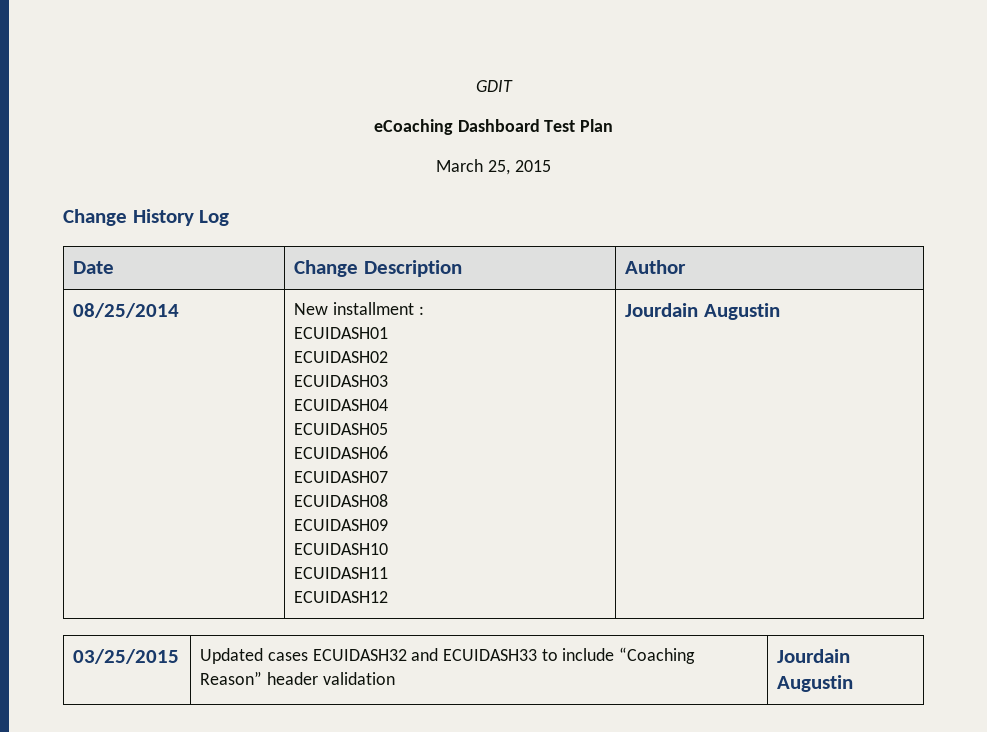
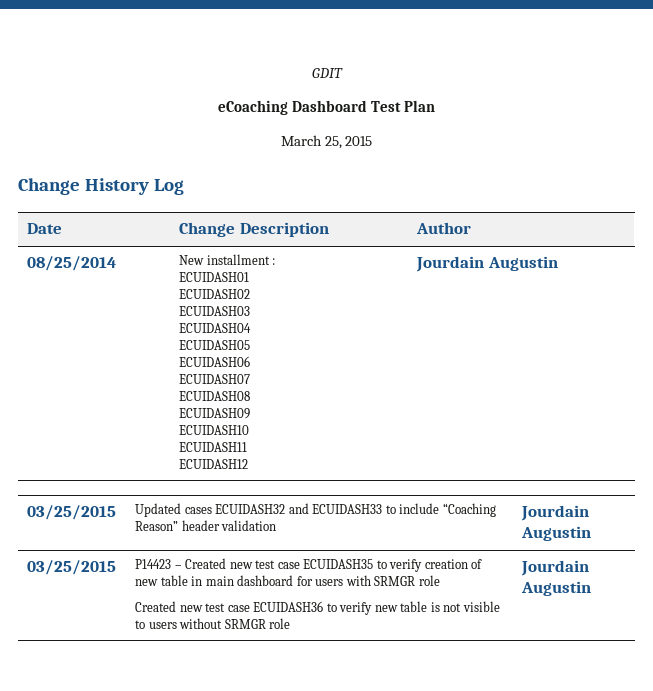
(854, 683) none -> [27,560,117,575] [135,558,483,572] [135,575,440,586] [135,601,500,615] [135,618,291,629] [521,560,590,576] [521,581,592,596] // 03/25/2015 | P14423 – Created new test case ECUIDASH35 to verify creation of new table in main dashboard for users with SRMGR role // Created new test case ECUIDASH36 to verify new table is not visible to users without SRMGR role | Jourdain Augustin

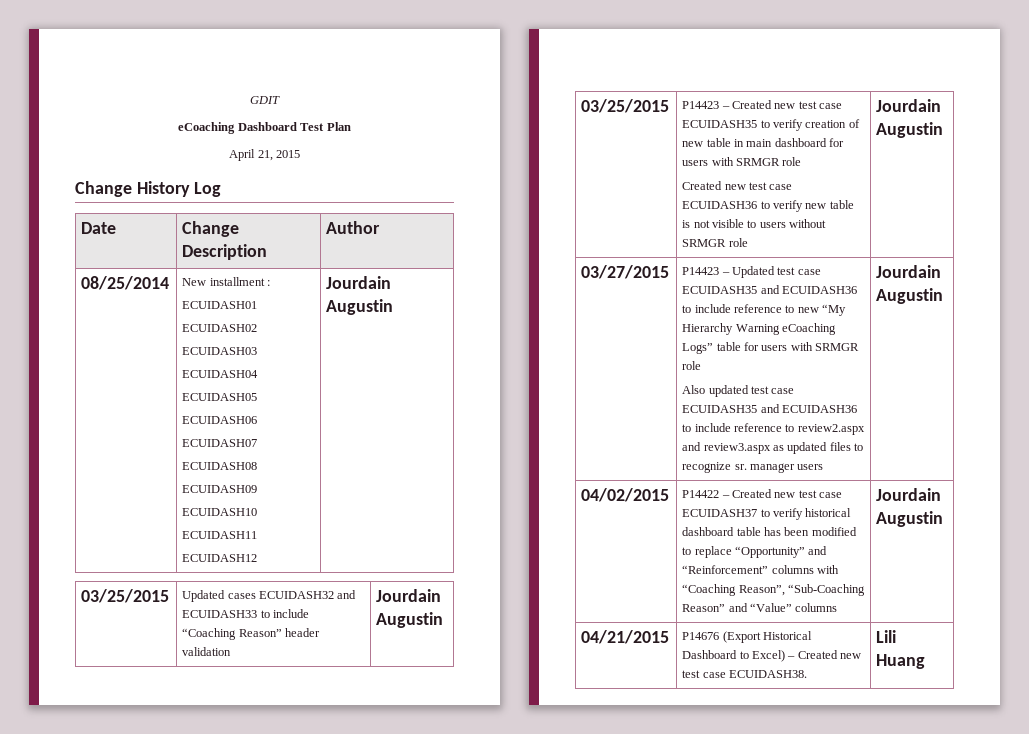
[280,135,342,149] March 25, -> [229,149,273,161] April 21,
(592, 588) none -> [581,265,670,279] [682,266,821,278] [682,285,858,294] [682,304,847,316] [682,323,837,335] [682,342,860,354] [682,361,702,370] [682,385,795,397] [682,404,858,413] [682,423,865,435] [682,442,864,454] [682,462,824,473] [876,265,942,278] [876,288,944,304] [581,488,670,502] [682,489,843,498] [682,508,852,520] [682,527,857,536] [682,546,828,558] [682,565,840,574] [682,584,866,596] [682,603,838,612] [876,488,942,501] [876,511,944,527] [581,630,670,644] [682,631,813,643] [682,650,862,662] [682,670,808,678] [876,630,897,643] [876,654,926,669] // 03/27/2015 | P14423 – Updated test case ECUIDASH35 and ECUIDASH36 to include reference to new “My Hierarchy Warning eCoaching Logs” table for users with SRMGR role // Also updated test case ECUIDASH35 and ECUIDASH36 to include reference to review2.aspx and review3.aspx as updated files to recognize sr. manager users | Jourdain Augustin // 04/02/2015 | P14422 – Created new test case ECUIDASH37 to verify historical dashboard table has been modified to replace “Opportunity” and “Reinforcement” columns with “Coaching Reason”, “Sub-Coaching Reason” and “Value” columns | Jourdain Augustin // 04/21/2015 | P14676 (Export Historical Dashboard to Excel) – Created new test case ECUIDASH38. | Lili Huang

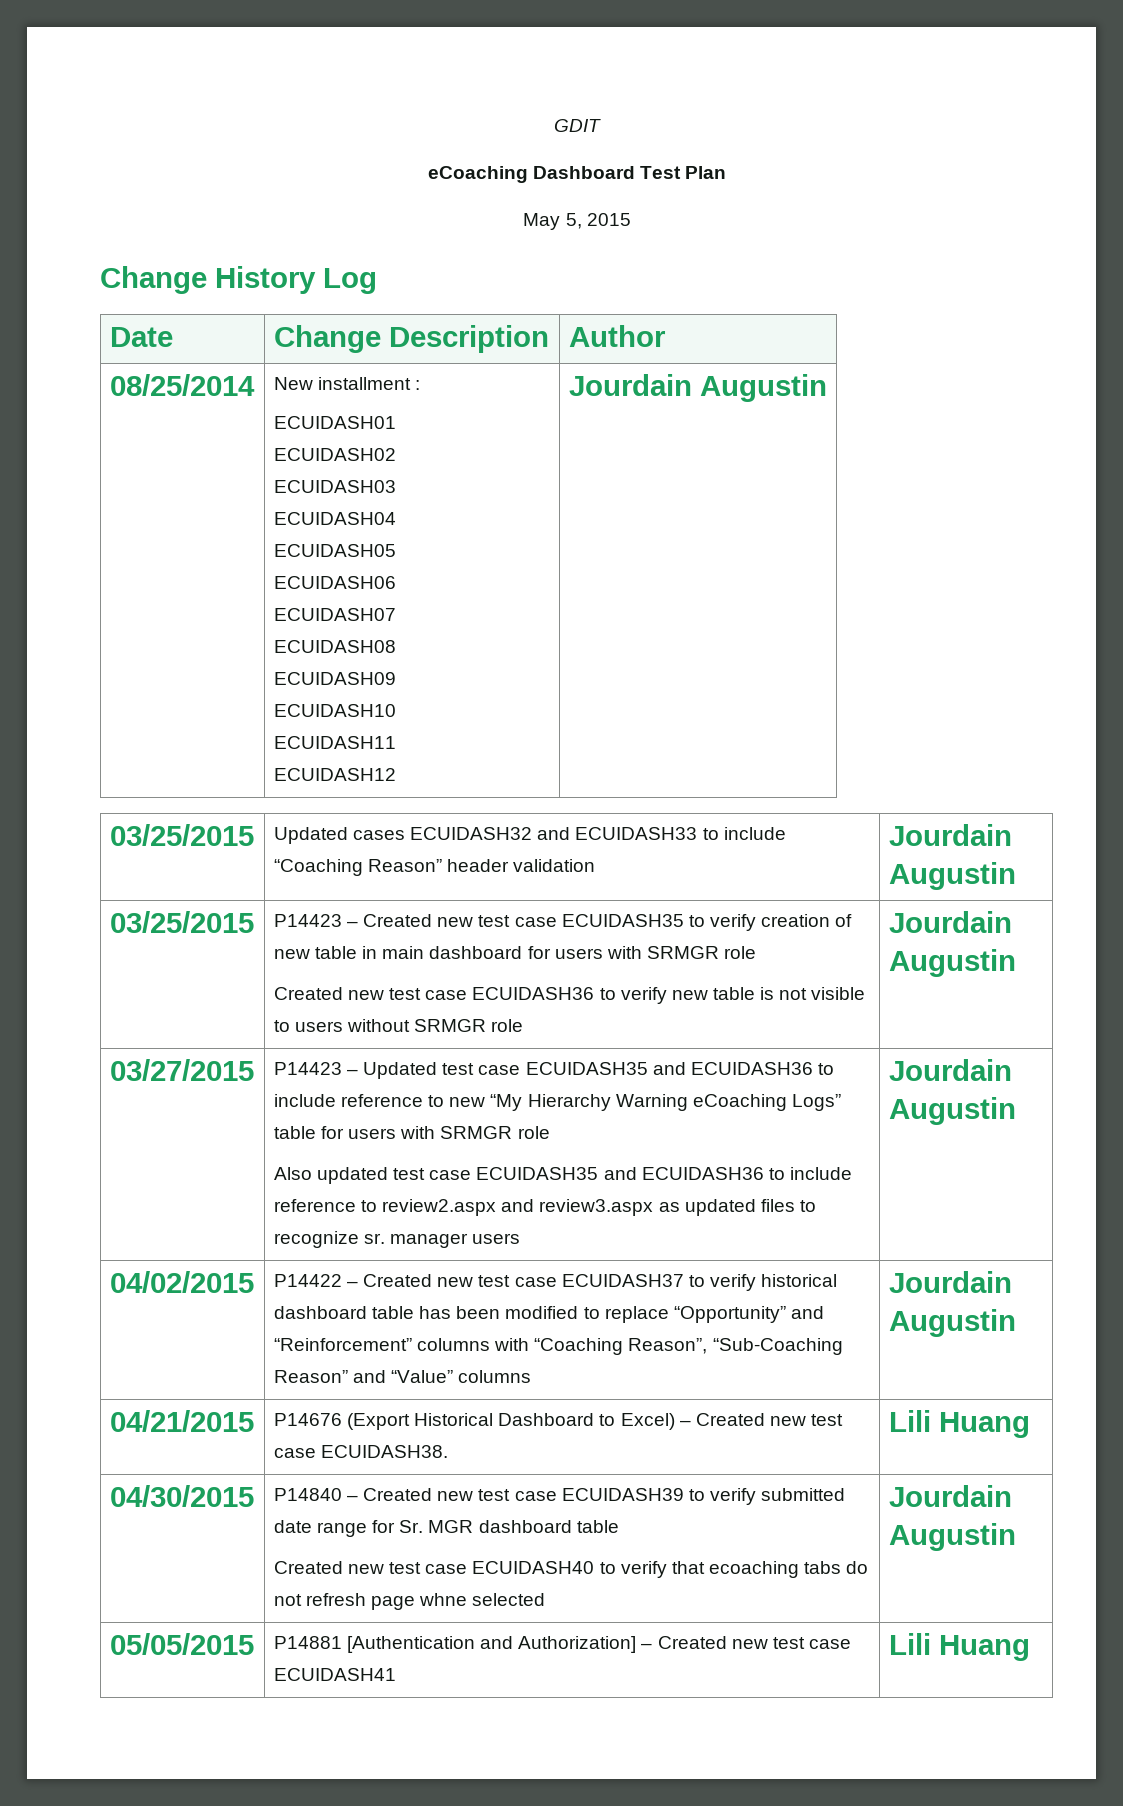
[229,149,273,161] April 21, -> [523,213,582,230] May 5,
(926, 661) none -> [109,1485,254,1507] [273,1488,846,1505] [273,1520,619,1537] [273,1561,869,1578] [273,1593,546,1610] [888,1485,1012,1507] [888,1523,1016,1551] [109,1633,254,1655] [273,1636,851,1653] [273,1668,396,1681] [888,1633,1030,1661] // 04/30/2015 | P14840 – Created new test case ECUIDASH39 to verify submitted date range for Sr. MGR dashboard table // Created new test case ECUIDASH40 to verify that ecoaching tabs do not refresh page whne selected | Jourdain Augustin // 05/05/2015 | P14881 [Authentication and Authorization] – Created new test case ECUIDASH41 | Lili Huang

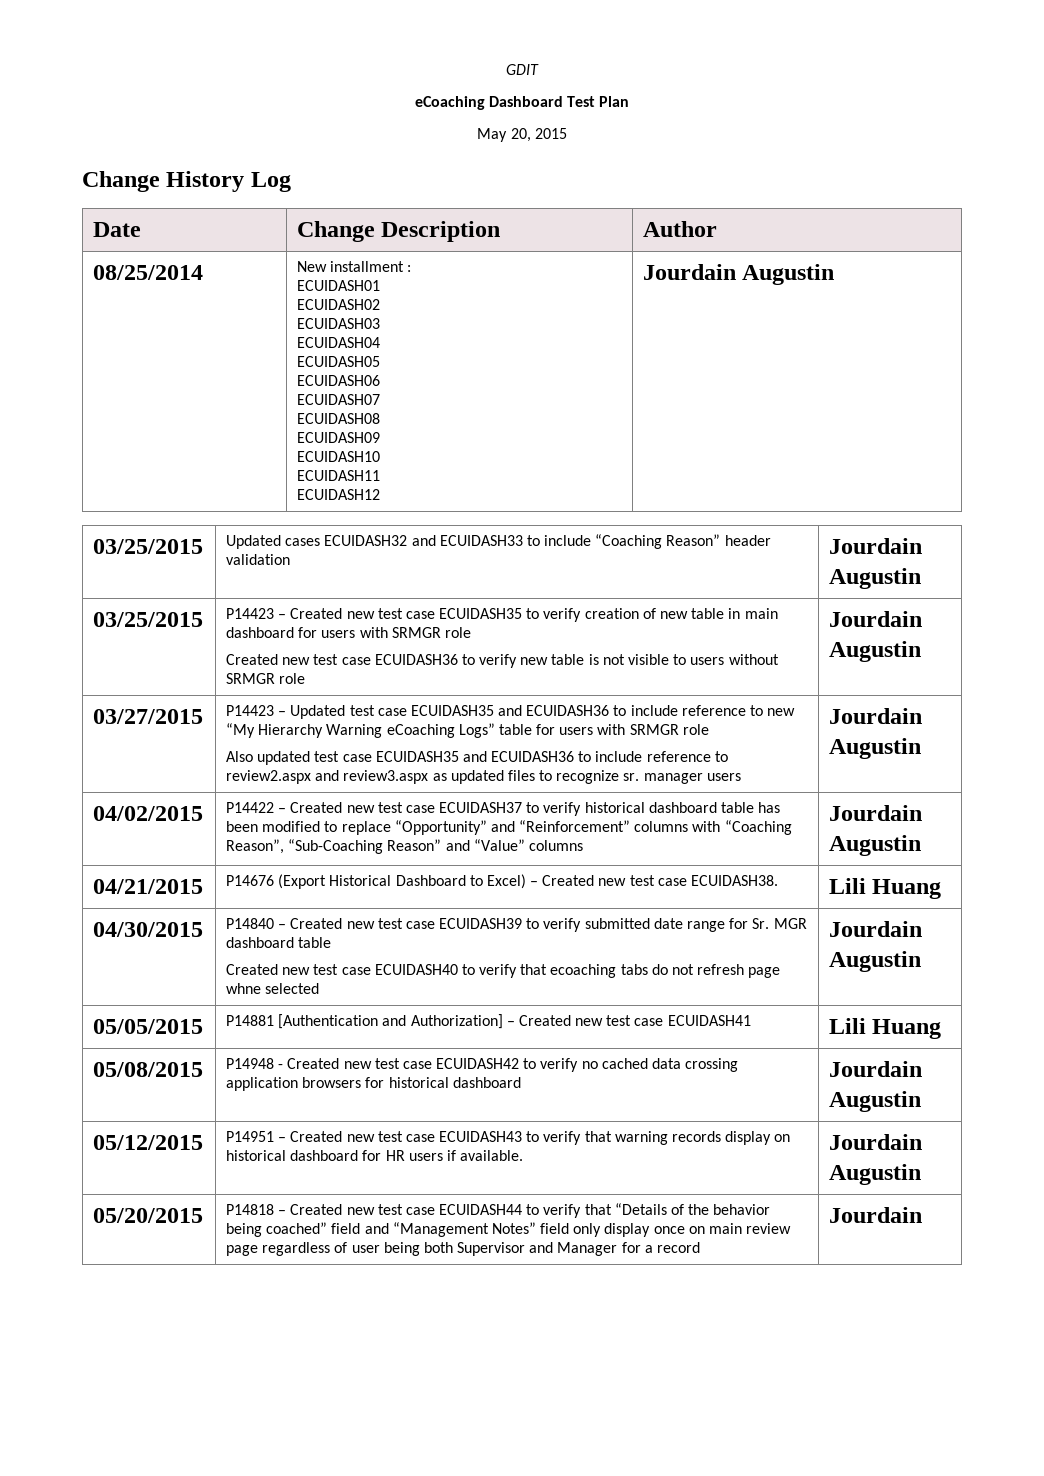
[565,213,582,229] 5, -> [510,128,531,142] 20,
(1030, 1648) none -> [93,1062,204,1077] [226,1058,739,1072] [226,1077,521,1091] [829,1061,923,1077] [829,1091,922,1112] [93,1135,204,1150] [226,1131,791,1145] [226,1150,524,1161] [829,1134,923,1150] [829,1164,922,1185] [93,1208,204,1223] [226,1203,771,1218] [226,1222,792,1237] [226,1242,701,1256] [829,1207,923,1223] // 05/08/2015 | P14948 - Created new test case ECUIDASH42 to verify no cached data crossing application browsers for historical dashboard | Jourdain Augustin // 05/12/2015 | P14951 – Created new test case ECUIDASH43 to verify that warning records display on historical dashboard for HR users if available. | Jourdain Augustin // 05/20/2015 | P14818 – Created new test case ECUIDASH44 to verify that “Details of the behavior being coached” field and “Management Notes” field only display once on main review page regardless of user being both Supervisor and Manager for a record | Jourdain

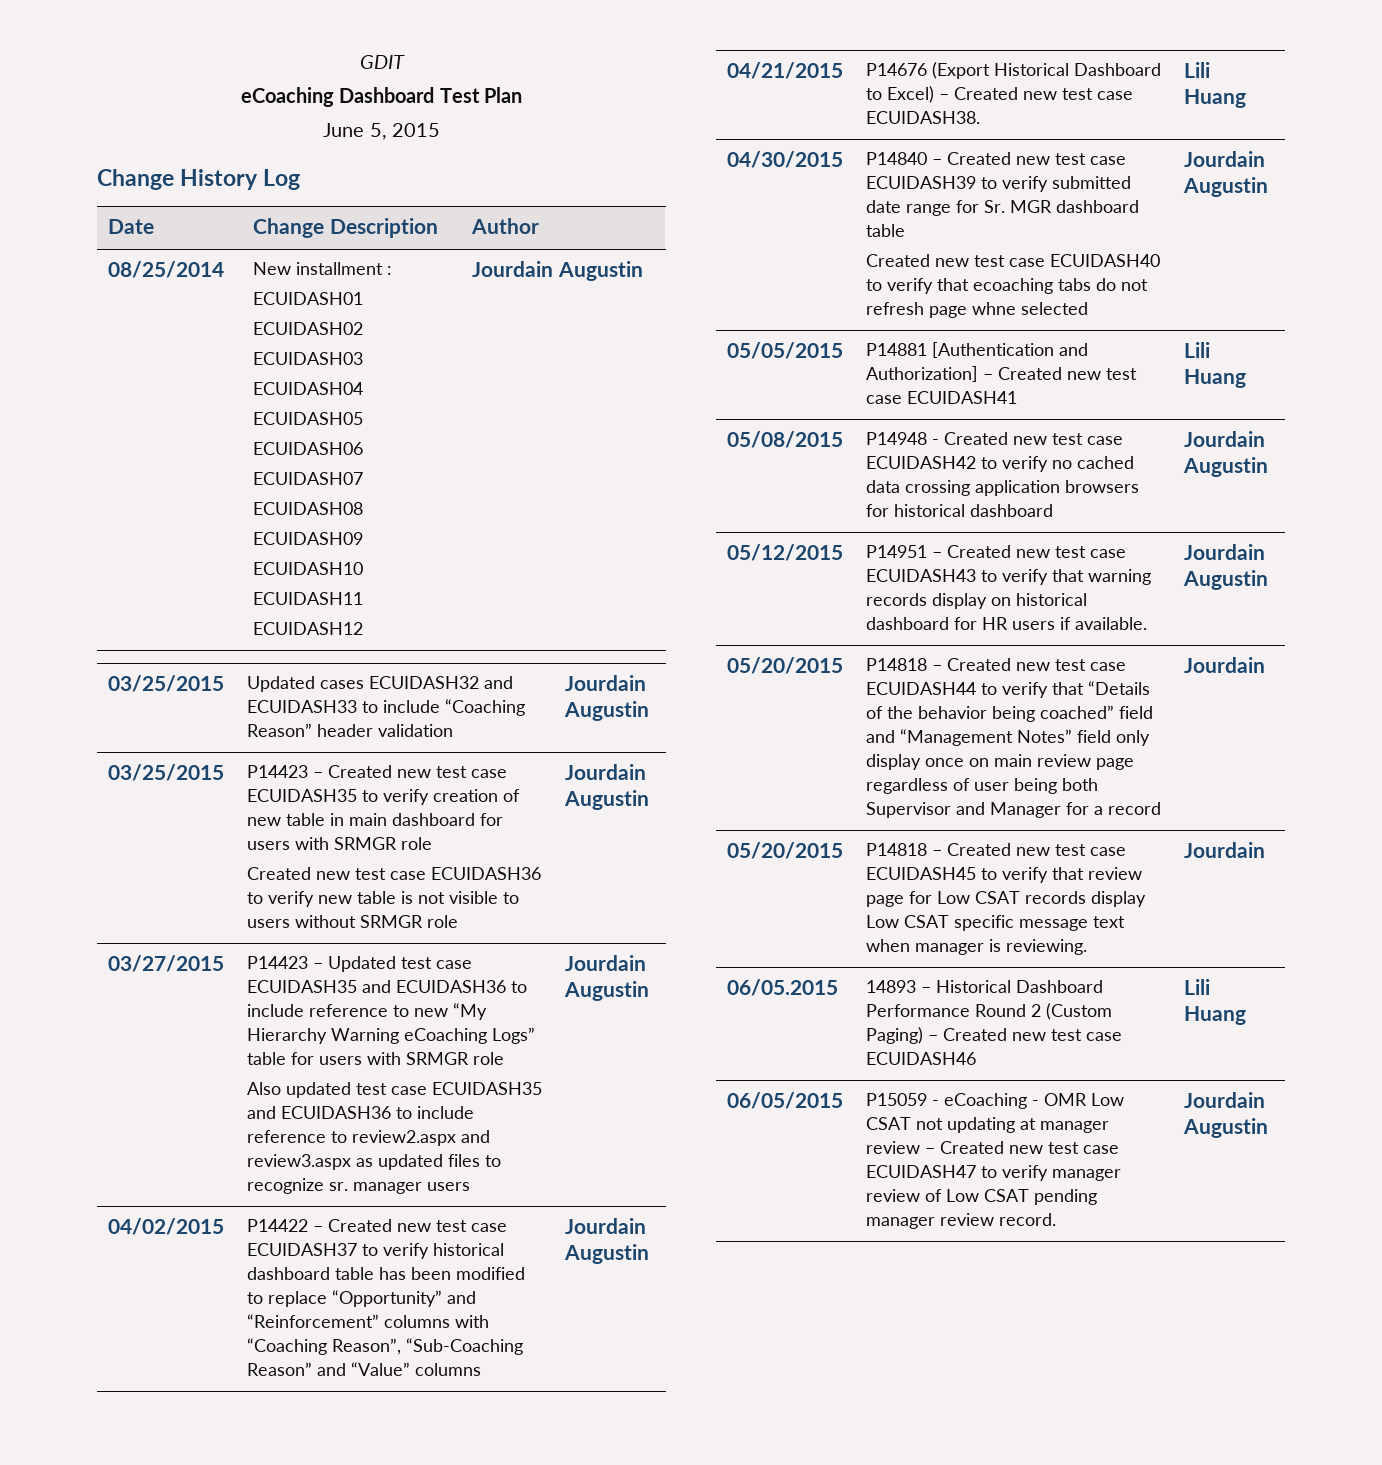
[477,128,531,142] May 20, -> [323,123,387,140] June 5,
(923, 1215) none -> [727,842,844,859] [866,843,1127,856] [866,867,1143,883] [866,891,1147,907] [866,915,1126,931] [866,939,1088,955] [1184,842,1266,858] [727,979,839,996] [866,980,1104,993] [866,1003,1113,1020] [866,1027,1123,1044] [866,1052,977,1065] [1184,979,1211,995] [1184,1006,1247,1025] [727,1092,844,1109] [866,1093,1125,1109] [866,1117,1110,1133] [866,1141,1120,1154] [866,1165,1122,1181] [866,1189,1098,1205] [866,1213,1057,1229] [1184,1092,1266,1108] [1183,1118,1269,1138] // 05/20/2015 | P14818 – Created new test case ECUIDASH45 to verify that review page for Low CSAT records display Low CSAT specific message text when manager is reviewing. | Jourdain // 06/05.2015 | 14893 – Historical Dashboard Performance Round 2 (Custom Paging) – Created new test case ECUIDASH46 | Lili Huang // 06/05/2015 | P15059 - eCoaching - OMR Low CSAT not updating at manager review – Created new test case ECUIDASH47 to verify manager review of Low CSAT pending manager review record. | Jourdain Augustin

